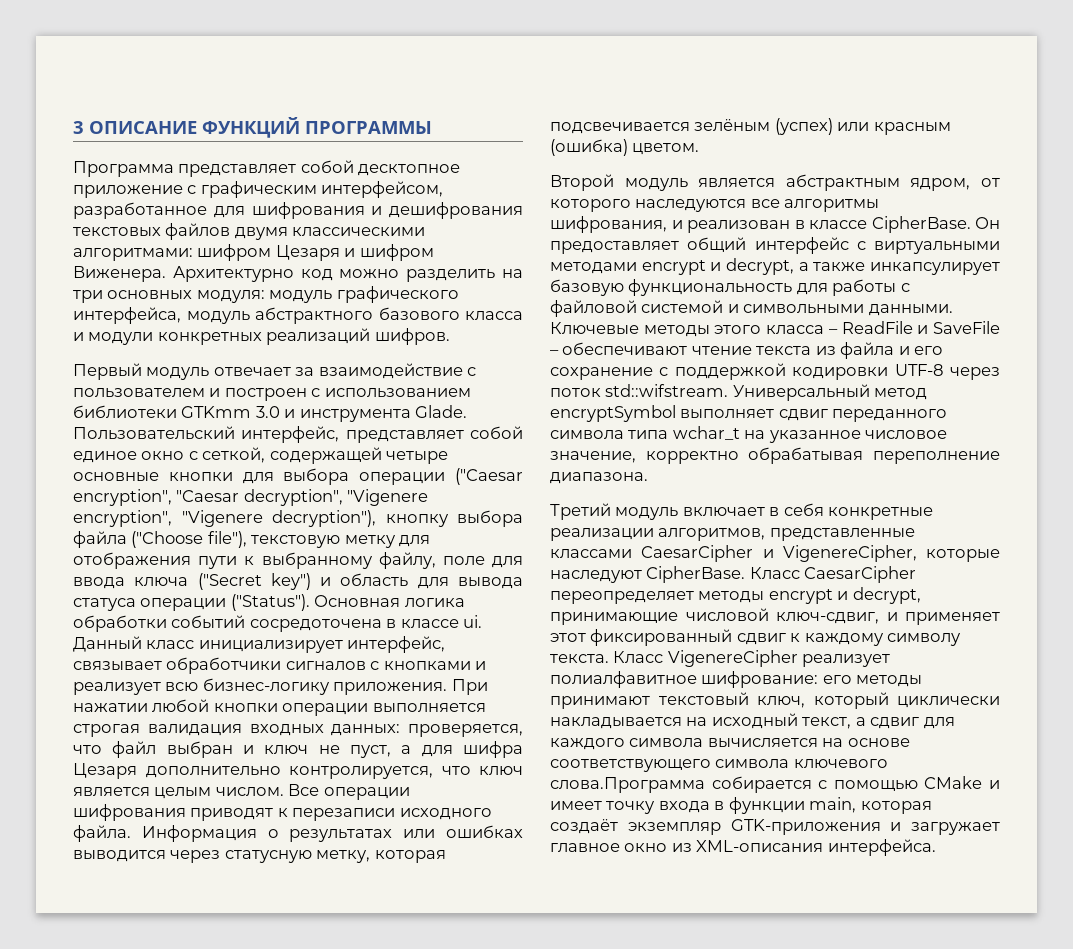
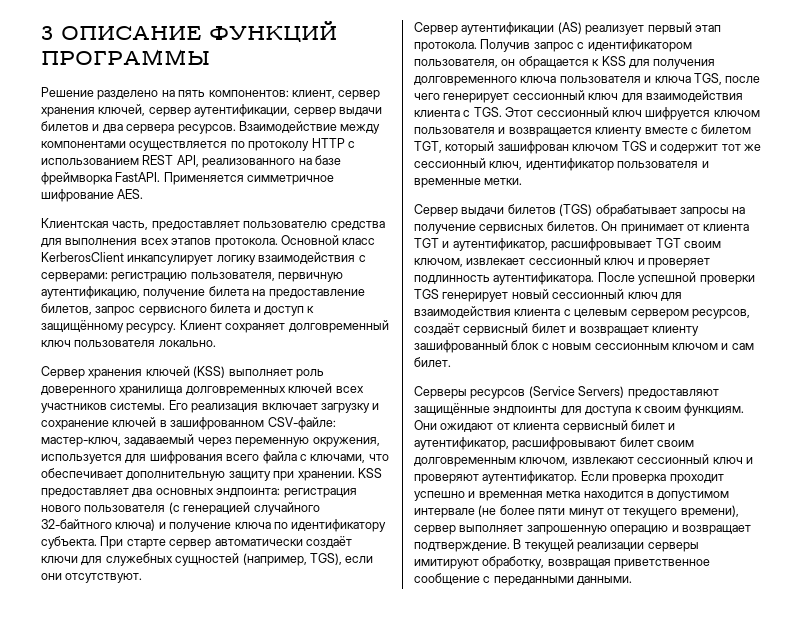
[73,160,461,177] [73,181,444,198] [73,202,523,219] [73,223,426,240] [73,244,434,261] [73,266,523,282] [73,286,459,303] [73,307,523,324] [73,328,450,345] [73,363,477,380] [73,388,471,401] [73,405,468,422] [73,426,523,443] [73,447,449,464] [73,468,523,485] [73,489,429,506] [73,510,523,527] [73,531,431,548] [73,552,523,569] [73,573,523,590] [73,594,465,611] [73,615,483,632] [73,636,446,653] [73,657,487,674] [73,678,488,695] [73,699,486,716] [73,724,523,737] [73,741,523,758] [73,763,523,779] [73,784,410,800] [73,804,492,821] [73,825,523,842] [73,850,446,863] [550,118,951,135] [550,139,700,156] [550,174,1000,191] [550,199,880,212] [550,216,1000,233] [550,237,1000,254] [550,258,1000,275] [550,279,910,296] [550,300,953,317] [550,321,1000,337] [550,342,944,359] [550,363,1000,380] [550,384,928,401] [550,405,948,422] [550,426,948,443] [550,447,1000,464] [550,472,648,484] [550,503,934,520] [550,528,915,541] [550,545,1000,562] [550,566,917,583] [550,587,921,604] [550,608,1000,625] [550,629,962,646] [550,650,891,667] [550,671,923,688] [550,692,1000,709] [550,713,955,729] [550,738,910,750] [550,759,888,772] [550,776,1001,793] [550,797,932,814] [550,819,1000,835] [550,839,936,856] Программа представляет собой десктопное приложение с графическим интерфейсом, разработанное для шифрования и дешифрования текстовых файлов двумя классическими алгоритмами: шифром Цезаря и шифром Виженера. Архитектурно код можно разделить на три основных модуля: модуль графического интерфейса, модуль абстрактного базового класса и модули конкретных реализаций шифров. // Первый модуль отвечает за взаимодействие с пользователем и построен с использованием библиотеки GTKmm 3.0 и инструмента Glade. Пользовательский интерфейс, представляет собой единое окно с сеткой, содержащей четыре основные кнопки для выбора операции ("Caesar encryption", "Caesar decryption", "Vigenere encryption", "Vigenere decryption"), кнопку выбора файла ("Choose file"), текстовую метку для отображения пути к выбранному файлу, поле для ввода ключа ("Secret key") и область для вывода статуса операции ("Status"). Основная логика обработки событий сосредоточена в классе ui. Данный класс инициализирует интерфейс, связывает обработчики сигналов с кнопками и реализует всю бизнес-логику приложения. При нажатии любой кнопки операции выполняется строгая валидация входных данных: проверяется, что файл выбран и ключ не пуст, а для шифра Цезаря дополнительно контролируется, что ключ является целым числом. Все операции шифрования приводят к перезаписи исходного файла. Информация о результатах или ошибках выводится через статусную метку, которая подсвечивается зелёным (успех) или красным (ошибка) цветом. // Второй модуль является абстрактным ядром, от которого наследуются все алгоритмы шифрования, и реализован в классе CipherBase. Он предоставляет общий интерфейс с виртуальными методами encrypt и decrypt, а также инкапсулирует базовую функциональность для работы с файловой системой и символьными данными. Ключевые методы этого класса – ReadFile и SaveFile – обеспечивают чтение текста из файла и его сохранение с поддержкой кодировки UTF-8 через поток std::wifstream. Универсальный метод encryptSymbol выполняет сдвиг переданного символа типа wchar_t на указанное числовое значение, корректно обрабатывая переполнение диапазона. // Третий модуль включает в себя конкретные реализации алгоритмов, представленные классами CaesarCipher и VigenereCipher, которые наследуют CipherBase. Класс CaesarCipher переопределяет методы encrypt и decrypt, принимающие числовой ключ-сдвиг, и применяет этот фиксированный сдвиг к каждому символу текста. Класс VigenereCipher реализует полиалфавитное шифрование: его методы принимают текстовый ключ, который циклически накладывается на исходный текст, а сдвиг для каждого символа вычисляется на основе соответствующего символа ключевого слова.Программа собирается с помощью CMake и имеет точку входа в функции main, которая создаёт экземпляр GTK-приложения и загружает главное окно из XML-описания интерфейса. -> [41,87,381,100] [41,104,382,117] [41,121,381,134] [41,138,355,151] [41,155,341,168] [41,172,335,185] [41,189,144,202] [41,218,385,231] [41,235,376,248] [41,252,366,265] [41,272,344,282] [41,286,365,299] [41,303,315,316] [41,320,389,333] [41,340,216,347] [41,366,324,379] [41,383,364,396] [41,400,380,413] [41,417,336,430] [41,434,380,447] [41,451,389,464] [41,468,382,481] [41,488,357,498] [41,502,320,515] [41,519,387,532] [41,536,352,549] [41,553,374,566] [41,573,143,583] [414,22,721,35] [414,39,692,52] [414,56,716,69] [414,73,761,86] [414,90,743,103] [414,107,760,120] [414,124,752,137] [414,141,761,154] [414,158,709,171] [414,178,523,188] [414,204,746,217] [414,221,750,234] [414,238,721,251] [414,255,710,268] [414,272,755,285] [414,289,682,302] [414,306,750,319] [414,323,699,336] [414,340,754,353] [414,357,451,367] [414,386,719,399] [414,403,745,416] [414,420,676,433] [414,437,695,450] [414,454,753,467] [414,471,724,484] [414,491,730,501] [414,505,739,518] [414,525,751,535] [414,539,699,552] [414,556,711,569] [414,573,633,586] Решение разделено на пять компонентов: клиент, сервер хранения ключей, сервер аутентификации, сервер выдачи билетов и два сервера ресурсов. Взаимодействие между компонентами осуществляется по протоколу HTTP с использованием REST API, реализованного на базе фреймворка FastAPI. Применяется симметричное шифрование AES. // Клиентская часть, предоставляет пользователю средства для выполнения всех этапов протокола. Основной класс KerberosClient инкапсулирует логику взаимодействия с серверами: регистрацию пользователя, первичную аутентификацию, получение билета на предоставление билетов, запрос сервисного билета и доступ к защищённому ресурсу. Клиент сохраняет долговременный ключ пользователя локально. // Сервер хранения ключей (KSS) выполняет роль доверенного хранилища долговременных ключей всех участников системы. Его реализация включает загрузку и сохранение ключей в зашифрованном CSV-файле: мастер-ключ, задаваемый через переменную окружения, используется для шифрования всего файла с ключами, что обеспечивает дополнительную защиту при хранении. KSS предоставляет два основных эндпоинта: регистрация нового пользователя (с генерацией случайного 32-байтного ключа) и получение ключа по идентификатору субъекта. При старте сервер автоматически создаёт ключи для служебных сущностей (например, TGS), если они отсутствуют. // Сервер аутентификации (AS) реализует первый этап протокола. Получив запрос с идентификатором пользователя, он обращается к KSS для получения долговременного ключа пользователя и ключа TGS, после чего генерирует сессионный ключ для взаимодействия клиента с TGS. Этот сессионный ключ шифруется ключом пользователя и возвращается клиенту вместе с билетом TGT, который зашифрован ключом TGS и содержит тот же сессионный ключ, идентификатор пользователя и временные метки. // Сервер выдачи билетов (TGS) обрабатывает запросы на получение сервисных билетов. Он принимает от клиента TGT и аутентификатор, расшифровывает TGT своим ключом, извлекает сессионный ключ и проверяет подлинность аутентификатора. После успешной проверки TGS генерирует новый сессионный ключ для взаимодействия клиента с целевым сервером ресурсов, создаёт сервисный билет и возвращает клиенту зашифрованный блок с новым сессионным ключом и сам билет. // Серверы ресурсов (Service Servers) предоставляют защищённые эндпоинты для доступа к своим функциям. Они ожидают от клиента сервисный билет и аутентификатор, расшифровывают билет своим долговременным ключом, извлекают сессионный ключ и проверяют аутентификатор. Если проверка проходит успешно и временная метка находится в допустимом интервале (не более пяти минут от текущего времени), сервер выполняет запрошенную операцию и возвращает подтверждение. В текущей реализации серверы имитируют обработку, возвращая приветственное сообщение с переданными данными.

